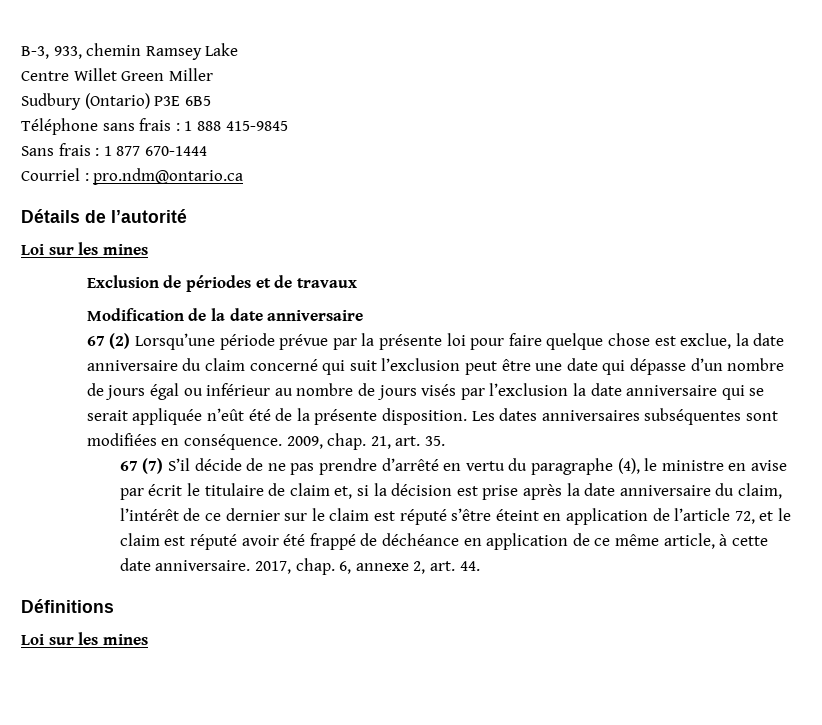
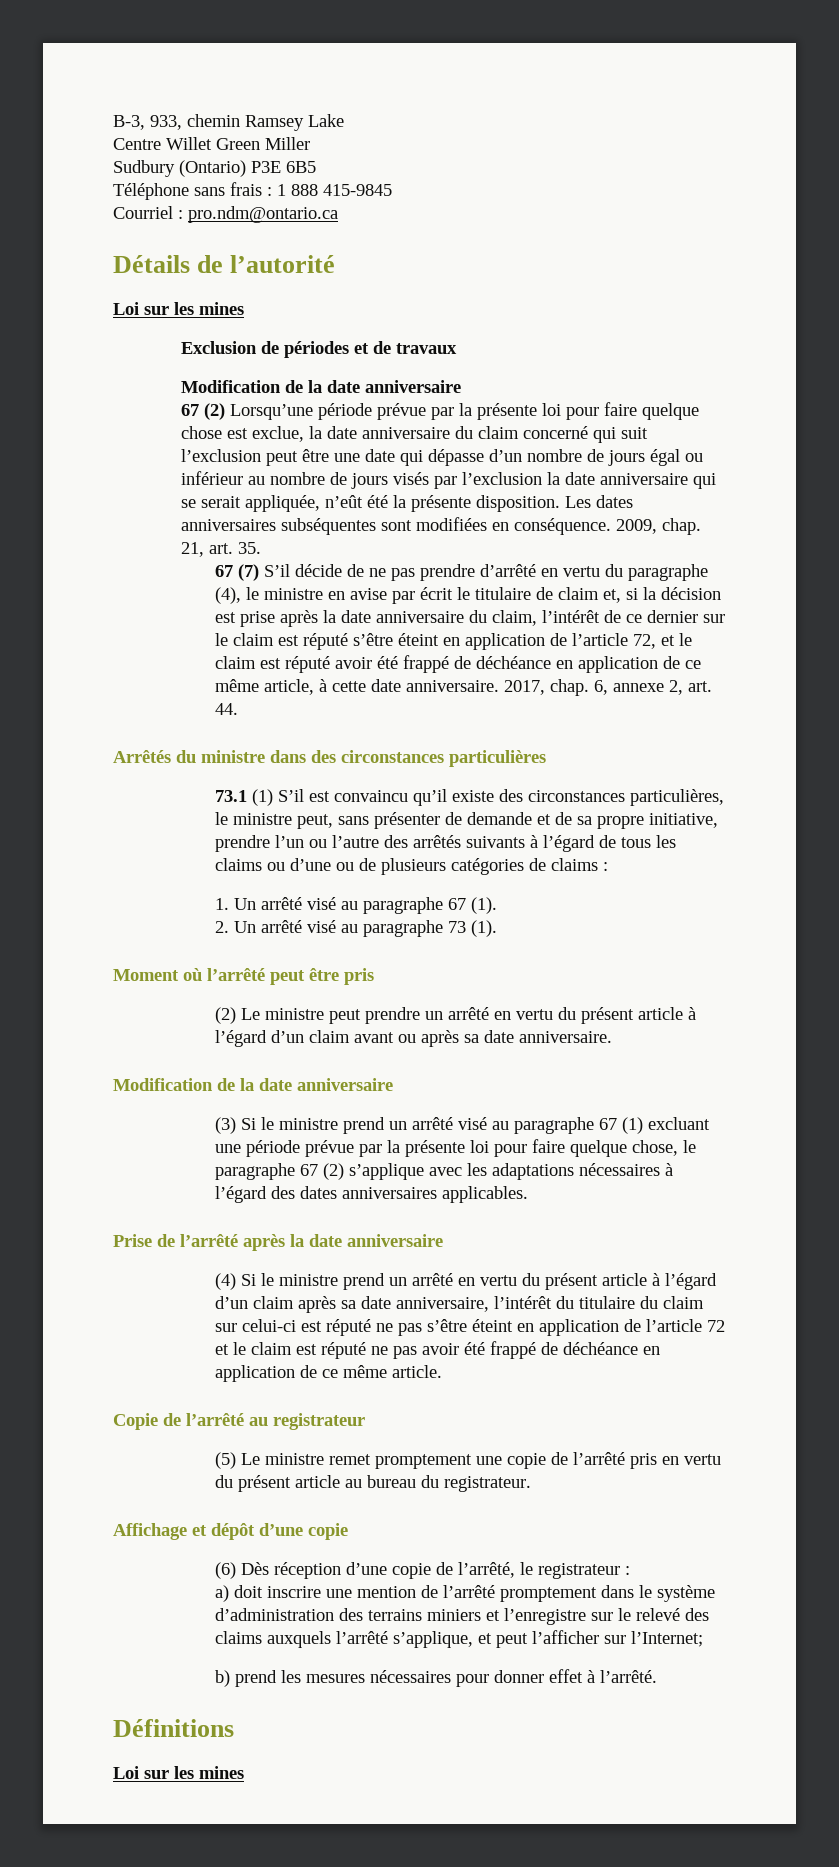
[21,143,207,156] // Sans frais : 1 877 670-1444 -> (392, 190) none
[132,408,203,425] appliquée -> [245,495,321,512] appliquée,
[275,408,293,421] de -> (389, 501) none
(480, 566) none -> [113,750,546,767] [215,789,725,806] [215,812,719,829] [215,835,677,852] [215,858,609,875] [215,897,498,914] [215,920,498,937] [113,968,374,985] [215,1007,697,1024] [215,1030,613,1047] [113,1078,393,1091] [215,1117,711,1134] [215,1139,697,1157] [215,1163,674,1180] [215,1186,529,1203] [113,1234,443,1251] [215,1273,718,1290] [215,1296,705,1313] [215,1319,726,1336] [215,1341,661,1359] [215,1365,443,1382] [113,1413,365,1430] [215,1452,722,1469] [215,1475,532,1492] [113,1523,348,1540] [215,1562,631,1579] [215,1585,716,1602] [215,1608,710,1625] [215,1630,704,1648] [215,1669,658,1687] // Arrêtés du ministre dans des circonstances particulières // 73.1 (1) S’il est convaincu qu’il existe des circonstances particulières, le ministre peut, sans présenter de demande et de sa propre initiative, prendre l’un ou l’autre des arrêtés suivants à l’égard de tous les claims ou d’une ou de plusieurs catégories de claims : // 1. Un arrêté visé au paragraphe 67 (1). // 2. Un arrêté visé au paragraphe 73 (1). // Moment où l’arrêté peut être pris // (2) Le ministre peut prendre un arrêté en vertu du présent article à l’égard d’un claim avant ou après sa date anniversaire. // Modification de la date anniversaire // (3) Si le ministre prend un arrêté visé au paragraphe 67 (1) excluant une période prévue par la présente loi pour faire quelque chose, le paragraphe 67 (2) s’applique avec les adaptations nécessaires à l’égard des dates anniversaires applicables. // Prise de l’arrêté après la date anniversaire // (4) Si le ministre prend un arrêté en vertu du présent article à l’égard d’un claim après sa date anniversaire, l’intérêt du titulaire du claim sur celui-ci est réputé ne pas s’être éteint en application de l’article 72 et le claim est réputé ne pas avoir été frappé de déchéance en application de ce même article. // Copie de l’arrêté au registrateur // (5) Le ministre remet promptement une copie de l’arrêté pris en vertu du présent article au bureau du registrateur. // Affichage et dépôt d’une copie // (6) Dès réception d’une copie de l’arrêté, le registrateur : // a) doit inscrire une mention de l’arrêté promptement dans le système d’administration des terrains miniers et l’enregistre sur le relevé des claims auxquels l’arrêté s’applique, et peut l’afficher sur l’Internet; // b) prend les mesures nécessaires pour donner effet à l’arrêté.

